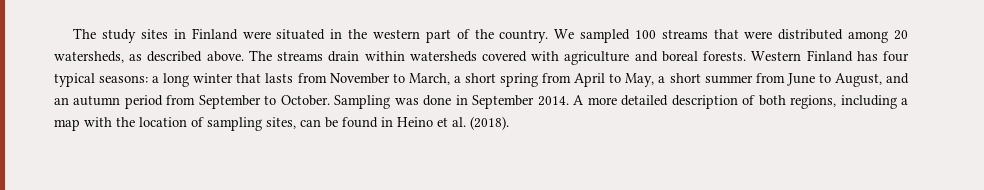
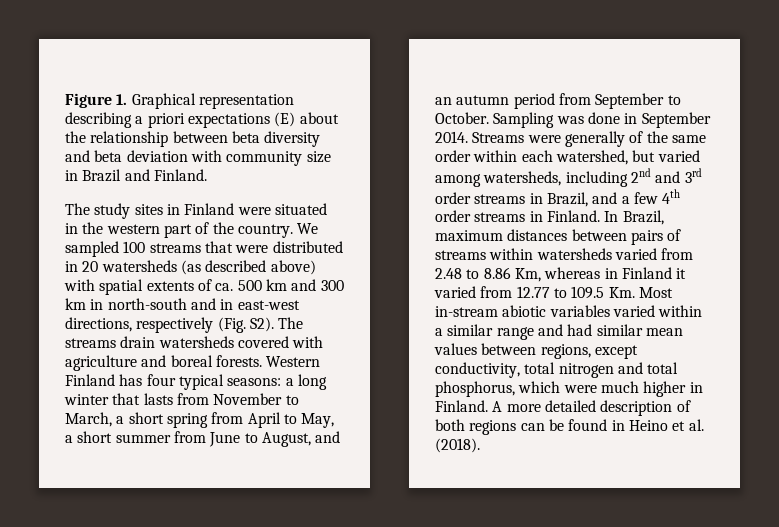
(73, 33) none -> [65,93,294,109] [65,112,339,128] [65,131,321,147] [65,150,331,166] [65,169,207,182] Figure 1. Graphical representation describing a priori expectations (E) about the relationship between beta diversity and beta deviation with community size in Brazil and Finland. //
[848,30,908,43] [54,51,244,63] among 20 watersheds, as described above. -> [65,260,316,275] [64,279,344,295] [65,298,300,310] [65,317,274,333] in 20 watersheds (as described above) with spatial extents of ca. 500 km and 300 km in north-south and in east-west directions, respectively (Fig. S2).
[364,51,405,61] within -> (156, 342) none
(569, 101) none -> [472,131,706,147] [435,150,700,165] [435,168,702,187] [435,189,681,207] [435,210,664,225] [435,229,682,245] [435,248,694,260] [435,267,687,282] [434,286,673,299] [435,305,703,317] [435,324,683,340] [434,343,638,359] [435,362,679,378] [435,381,703,397] [435,400,488,412] Streams were generally of the same order within each watershed, but varied among watersheds, including 2nd and 3rd order streams in Brazil, and a few 4th order streams in Finland. In Brazil, maximum distances between pairs of streams within watersheds varied from 2.48 to 8.86 Km, whereas in Finland it varied from 12.77 to 109.5 Km. Most in-stream abiotic variables varied within a similar range and had similar mean values between regions, except conductivity, total nitrogen and total phosphorus, which were much higher in Finland.
[790,95,909,109] [54,117,296,131] regions, including a map with the location of sampling sites, -> [469,420,517,435] regions

